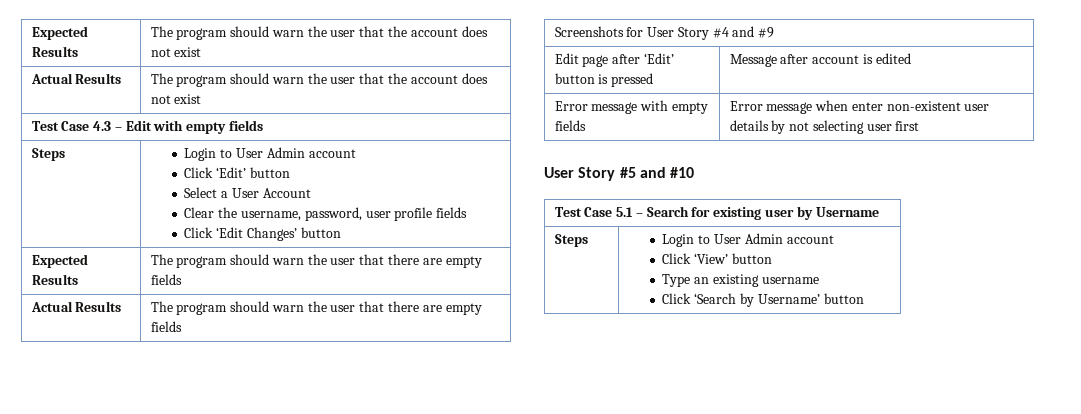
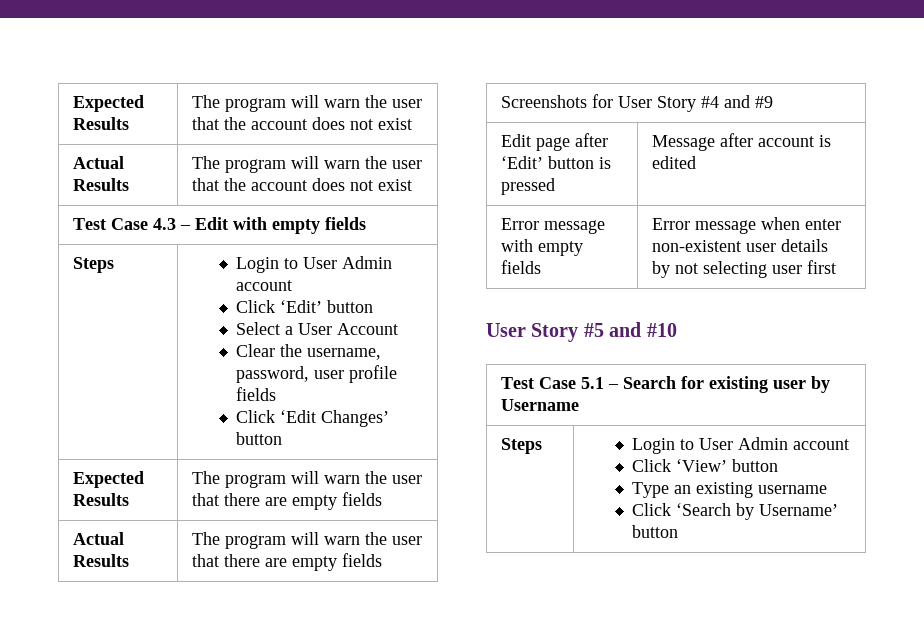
[31,26,88,40] [31,46,78,57] [150,26,270,40] Expected Results | The program should -> [73,95,145,112] [73,117,130,130] [192,95,320,112] Expected Results | The program will
[230,73,270,84] should -> [291,156,320,169] will
[230,254,270,265] should -> [291,471,320,484] will
[230,301,270,312] should -> [291,532,320,545] will

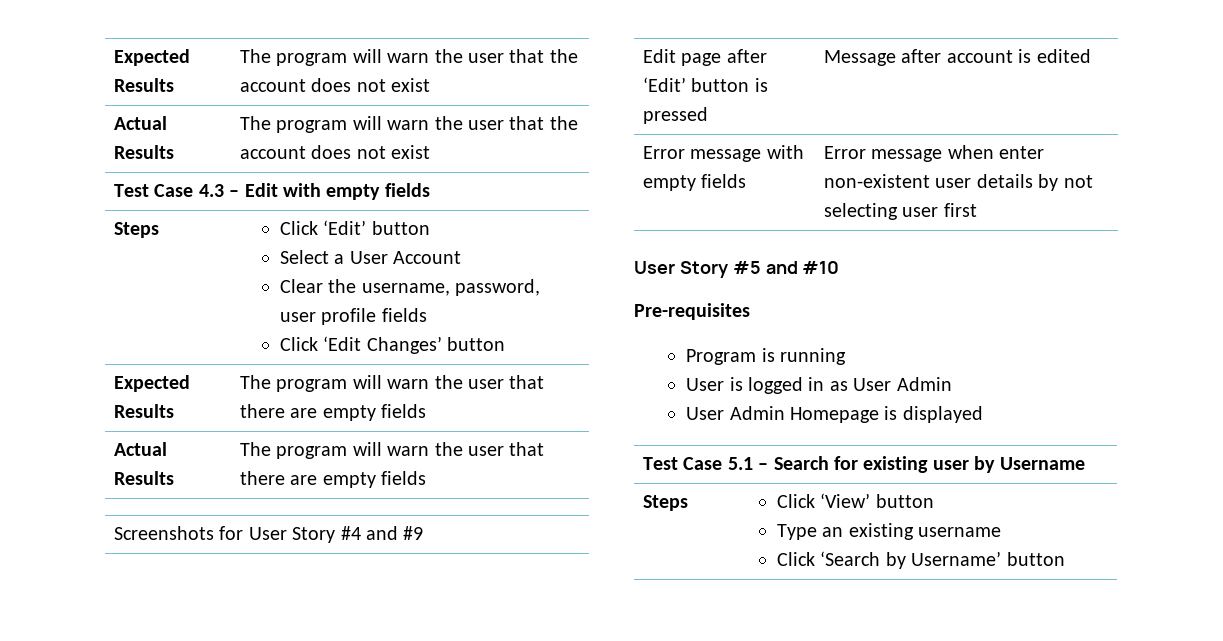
[235,256,392,273] [235,280,292,291] Login to User Admin account // -> (159, 230) none
(677, 330) none -> [634,303,750,320] [686,348,846,365] [686,377,952,394] [686,406,983,423] // Pre-requisites // Program is running // User is logged in as User Admin // User Admin Homepage is displayed
[631,437,849,454] Login to User Admin account // -> (688, 503) none

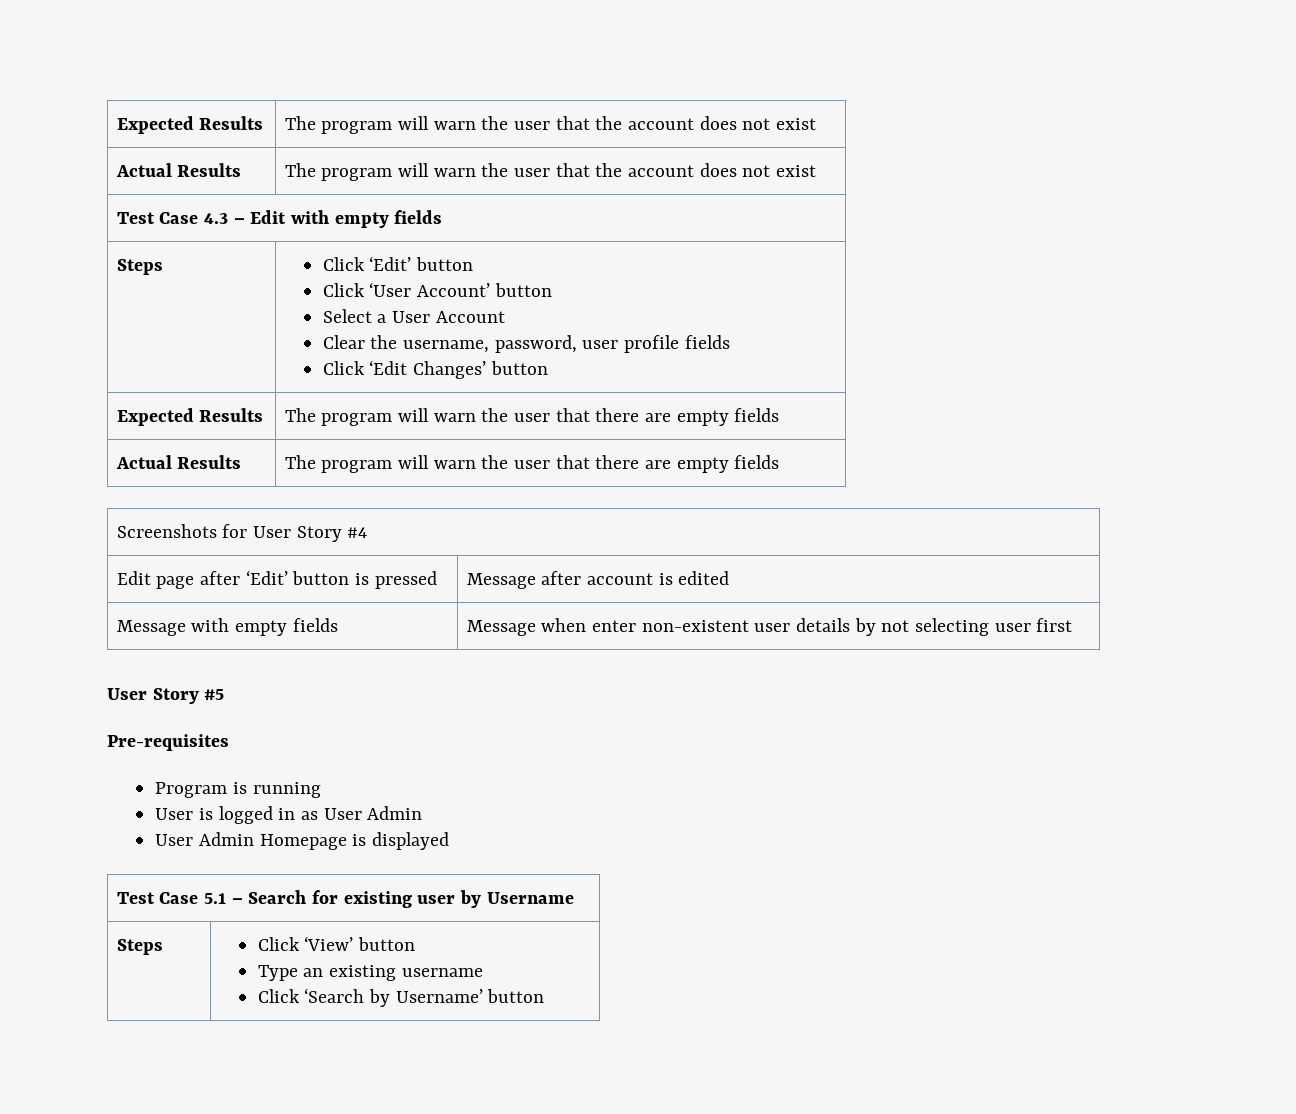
(430, 228) none -> [322,282,552,297] // Click ‘User Account’ button
[365,526,424,540] and #9 -> (368, 532) none
[642,146,762,162] Error message -> [116,620,186,636] Message
[823,146,943,162] Error message -> [466,620,536,636] Message
[765,261,840,274] and #10 -> (225, 694) none

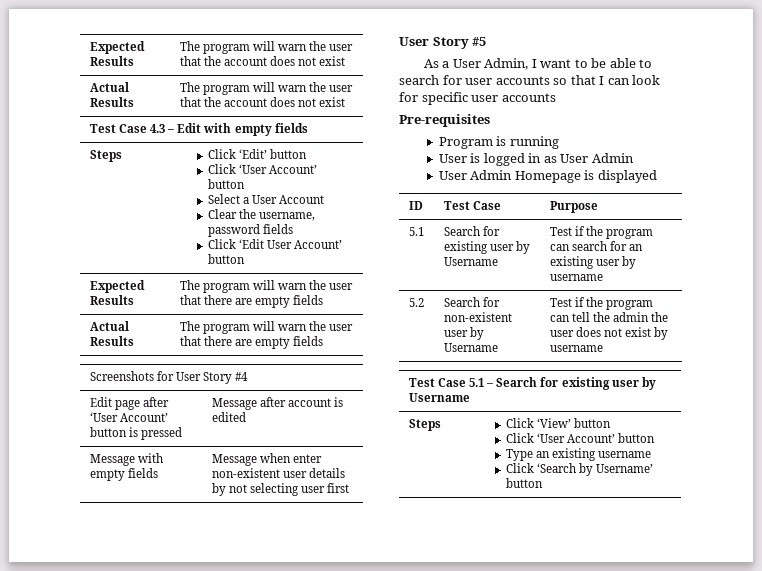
[494,335,680,353] password, user profile -> [207,224,260,237] password
[413,361,487,379] Changes’ -> [266,240,343,249] User Account’
[245,570,288,585] ‘Edit’ -> [89,412,169,422] ‘User Account’
(225, 694) none -> [423,58,653,70] [399,75,661,85] [399,92,556,105] // As a User Admin, I want to be able to search for user accounts so that I can look for specific user accounts
(450, 841) none -> [408,201,423,210] [443,201,502,210] [549,201,598,213] [408,227,424,236] [443,226,501,236] [443,241,531,254] [443,257,498,266] [549,226,654,239] [549,241,644,251] [549,256,637,269] [549,274,603,281] [408,298,424,307] [443,297,501,307] [443,312,512,322] [443,327,485,340] [443,343,498,352] [549,297,654,310] [549,312,669,322] [549,327,669,340] [549,345,603,352] // ID | Test Case | Purpose // 5.1 | Search for existing user by Username | Test if the program can search for an existing user by username // 5.2 | Search for non-existent user by Username | Test if the program can tell the admin the user does not exist by username
(416, 944) none -> [505,433,656,443] // Click ‘User Account’ button

